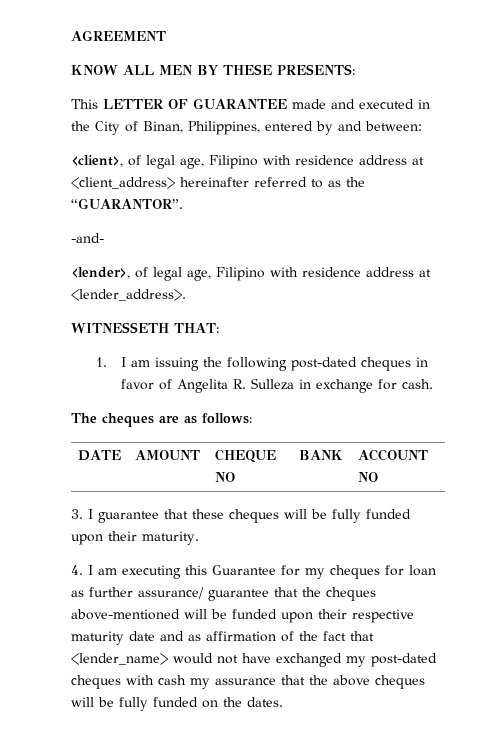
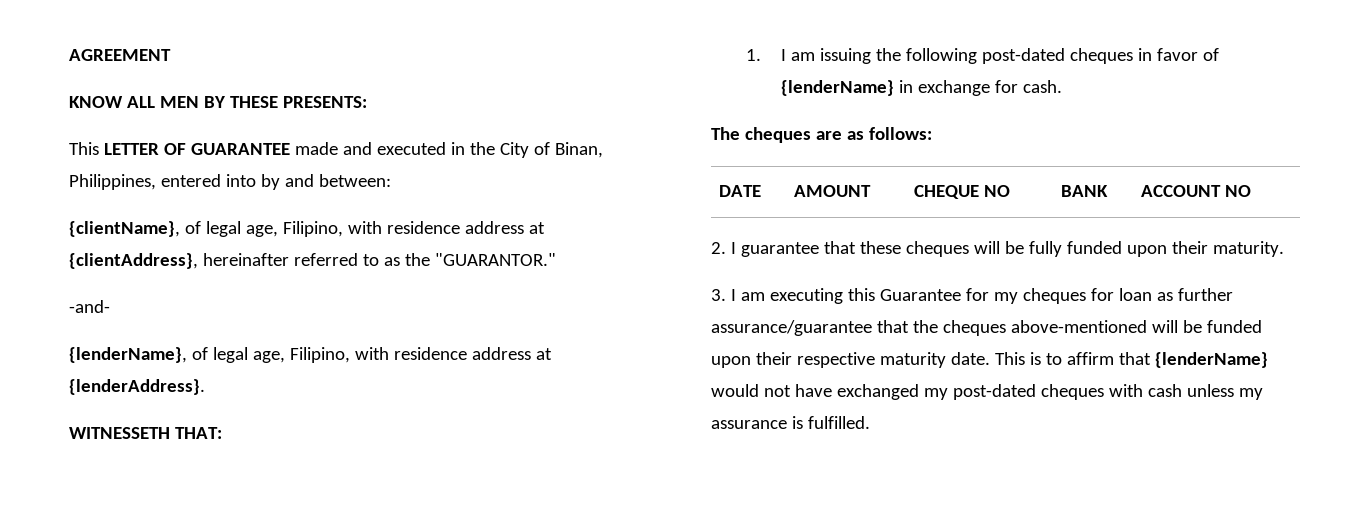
(313, 126) none -> [225,174,256,187] into
[71,155,424,169] [71,177,175,189] <client>, of legal age, Filipino with residence address at <client_address> -> [69,221,545,237] [69,253,198,269] {clientName}, of legal age, Filipino, with residence address at {clientAddress},
[71,198,183,209] “GUARANTOR”. -> [434,253,556,266] "GUARANTOR."
[71,267,431,281] [71,289,186,301] <lender>, of legal age, Filipino with residence address at <lender_address>. -> [69,347,552,363] [69,379,205,395] {lenderName}, of legal age, Filipino, with residence address at {lenderAddress}.
[176,378,294,393] Angelita R. Sulleza -> [780,80,894,96] {lenderName}
[71,509,83,519] 3. -> [711,242,726,254] 2.
[71,565,83,575] 4. -> [711,289,726,301] 3.
[138,587,269,601] assurance/ guarantee -> [711,320,872,336] assurance/guarantee
[129,631,374,642] [71,653,168,665] date and as affirmation of the fact that <lender_name> -> [950,352,1268,368] date. This is to affirm that {lenderName}
(186, 680) none -> [1186,384,1234,397] unless
[281,675,425,689] [71,697,283,711] that the above cheques will be fully funded on the dates. -> [791,416,870,429] is fulfilled.

